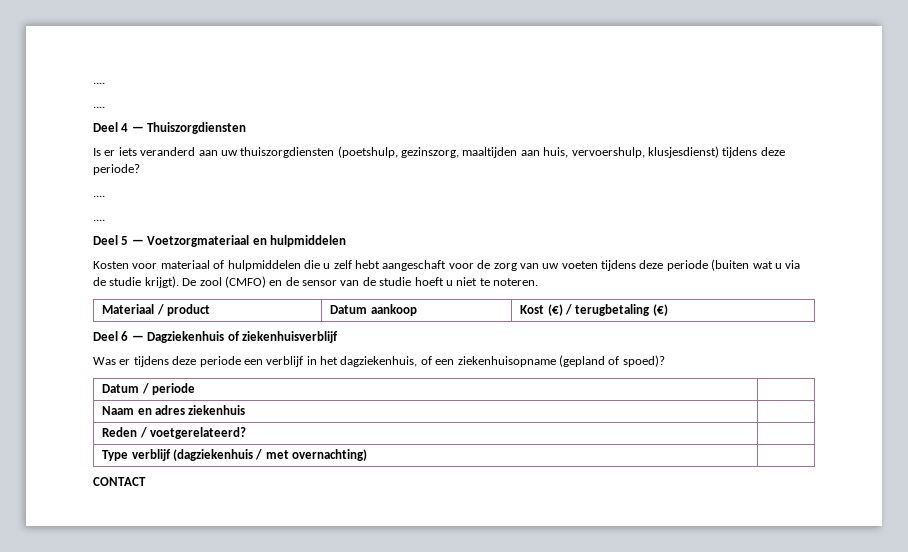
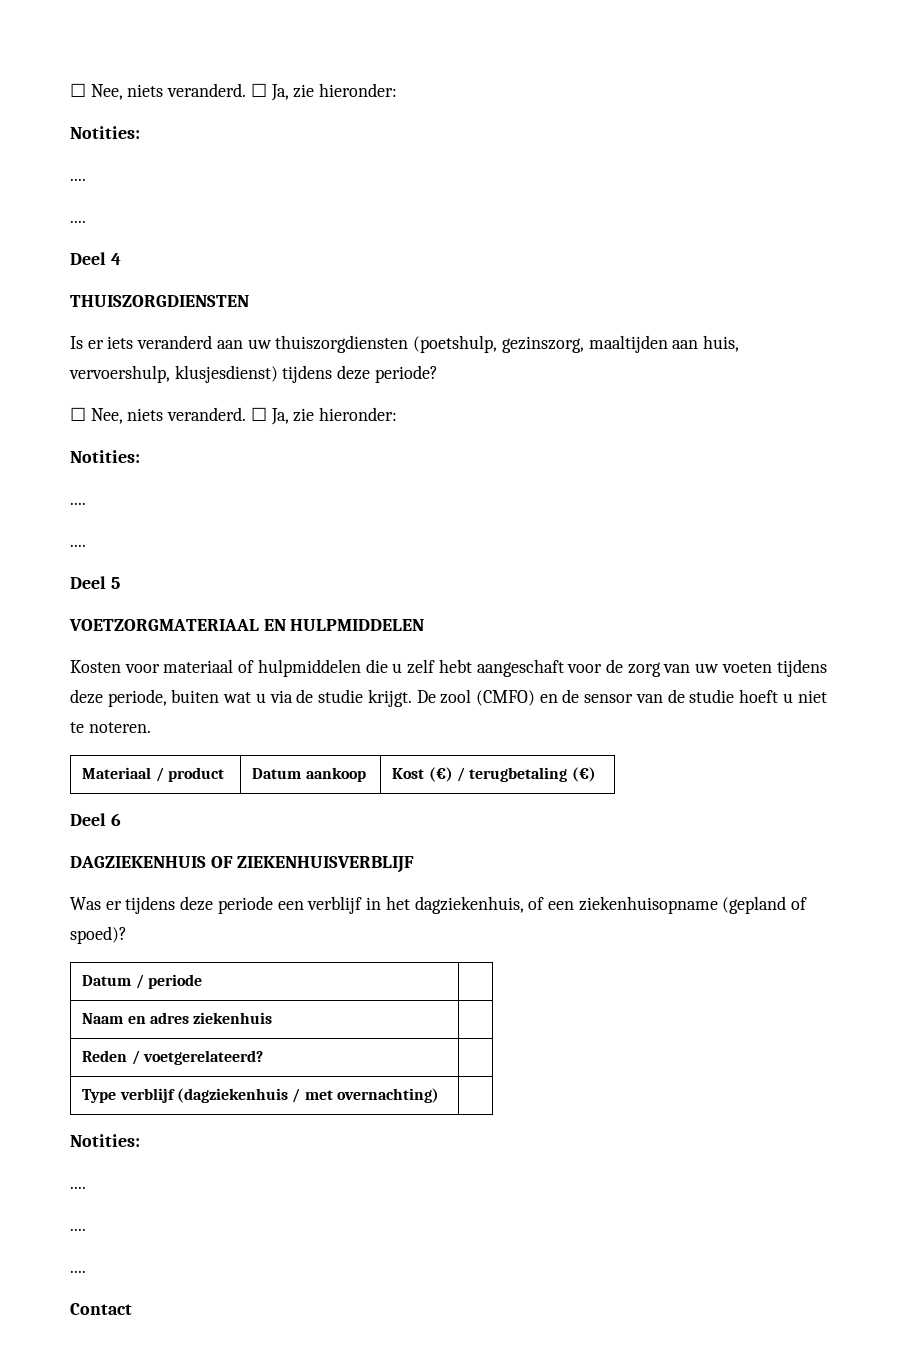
(93, 83) none -> [70,83,398,101] [70,126,140,139] ☐ Nee, niets veranderd. ☐ Ja, zie hieronder: // Notities: //
[131,122,247,134] — Thuiszorgdiensten -> [70,295,249,307] // THUISZORGDIENSTEN
(140, 169) none -> [70,407,398,425] [70,450,140,463] // ☐ Nee, niets veranderd. ☐ Ja, zie hieronder: // Notities:
[131,235,346,247] — Voetzorgmateriaal en hulpmiddelen -> [69,619,425,631] // VOETZORGMATERIAAL EN HULPMIDDELEN
[666,259,750,271] periode (buiten -> [107,689,220,707] periode, buiten
[144,276,179,288] krijgt). -> [367,689,412,707] krijgt.
[131,331,338,343] — Dagziekenhuis of ziekenhuisverblijf -> [70,856,415,873] // DAGZIEKENHUIS OF ZIEKENHUISVERBLIJF
[93,477,146,486] CONTACT -> [70,1134,140,1147] [70,1186,86,1189] [70,1228,86,1231] [70,1270,86,1273] [70,1303,132,1315] Notities: // .... // .... // .... // Contact

